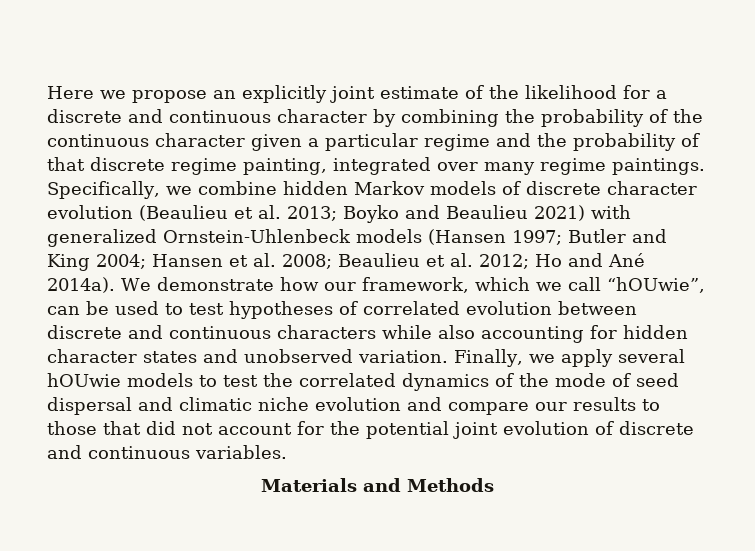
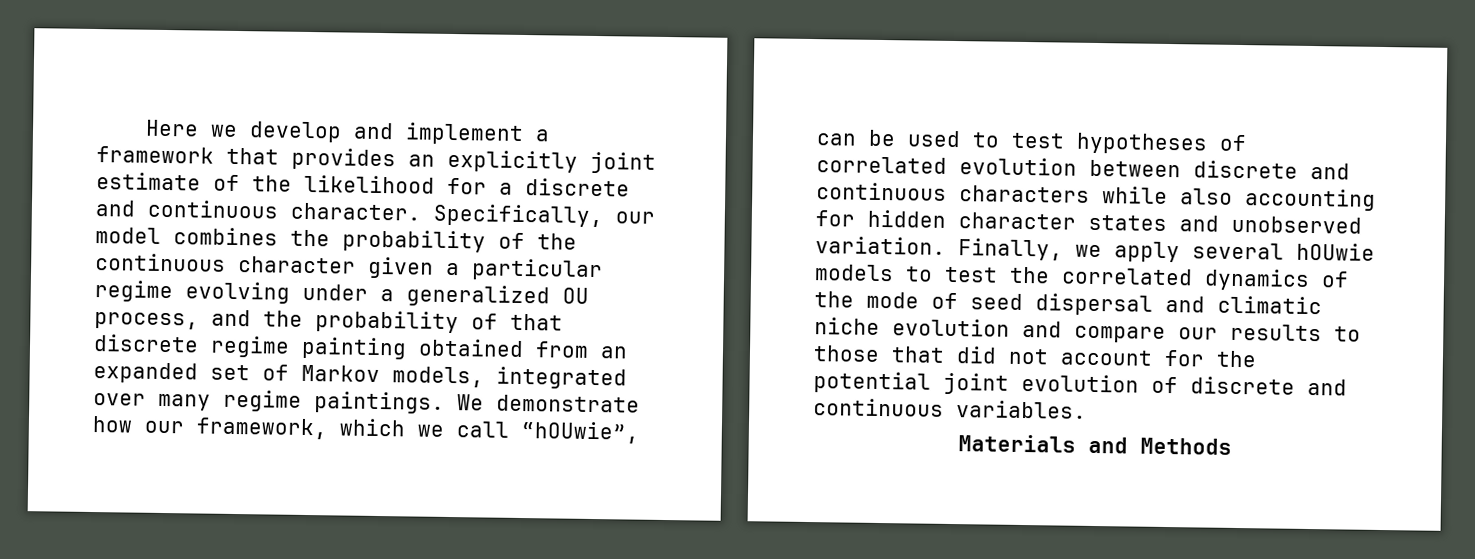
[132,90,207,103] propose -> [249,121,551,146] [96,146,396,171] develop and implement a framework that provides
[277,109,499,127] character by combining -> [290,202,655,228] [95,227,278,246] character. Specifically, our model combines
(490, 142) none -> [185,281,589,308] [94,312,199,330] evolving under a generalized OU process,
[243,158,327,175] painting, -> [301,336,628,360] [93,362,484,388] painting obtained from an expanded set of Markov models,
[47,181,697,199] [47,205,631,223] [47,229,667,247] [47,253,645,271] [47,277,115,293] Specifically, we combine hidden Markov models of discrete character evolution (Beaulieu et al. 2013; Boyko and Beaulieu 2021) with generalized Ornstein-Uhlenbeck models (Hansen 1997; Butler and King 2004; Hansen et al. 2008; Beaulieu et al. 2012; Ho and Ané 2014a). -> (445, 402) none

